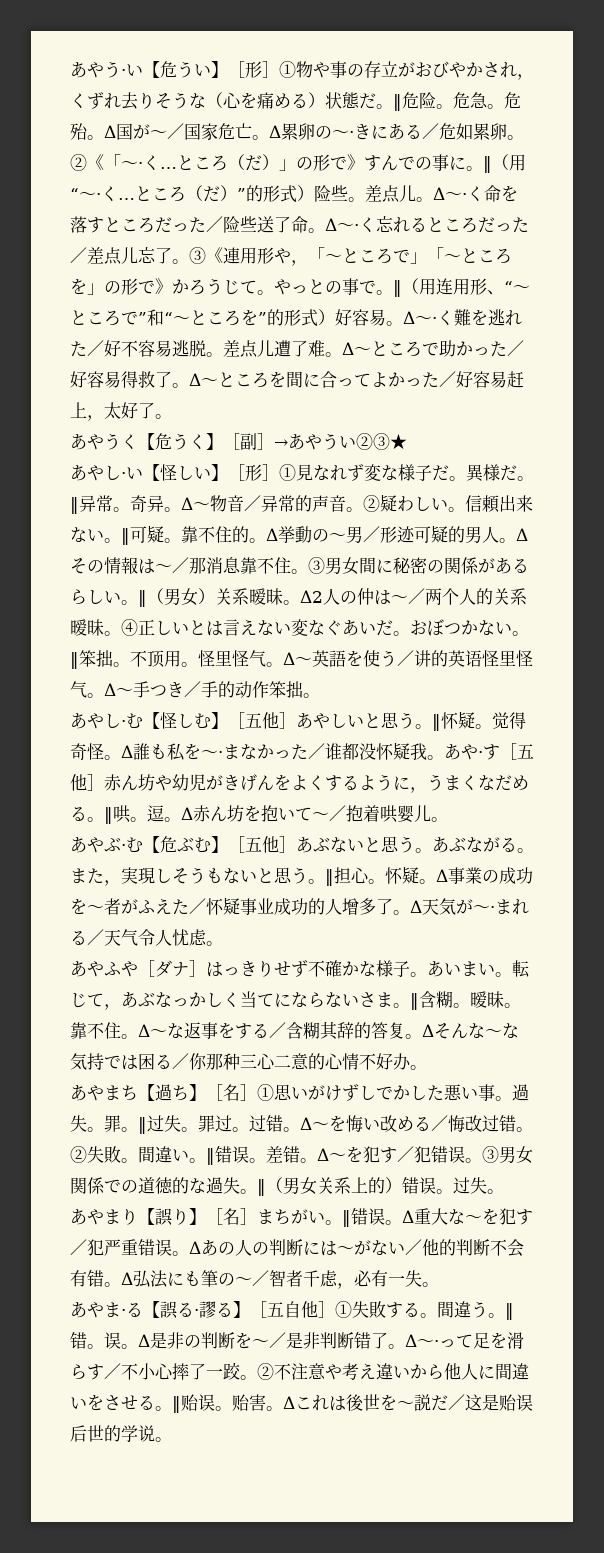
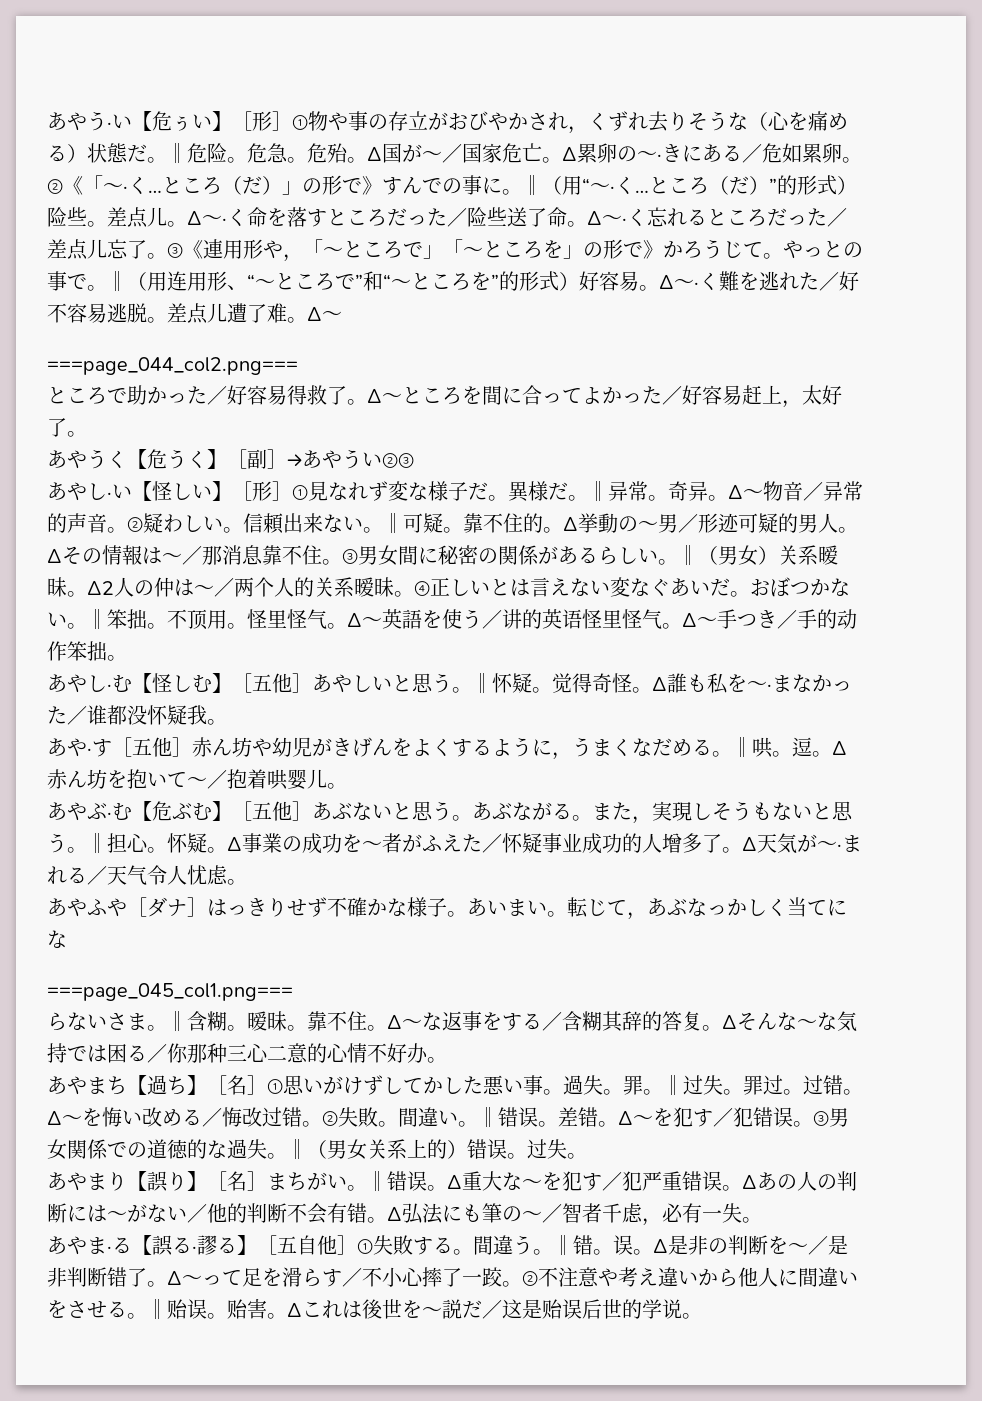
[177,61,194,78] う -> [172,116,192,131] ぅ
(371, 351) none -> [47,357,298,375] // ===page_044_col2.png=== //
[356,433,407,450] ②③★ -> [382,453,414,468] ②③
(444, 757) none -> (227, 722) //
(308, 999) none -> [47,983,293,1001] // ===page_045_col1.png=== //
[376,1086,393,1100] で -> [403,1078,423,1093] て
[434,1340,439,1347] · -> (202, 1280) none

